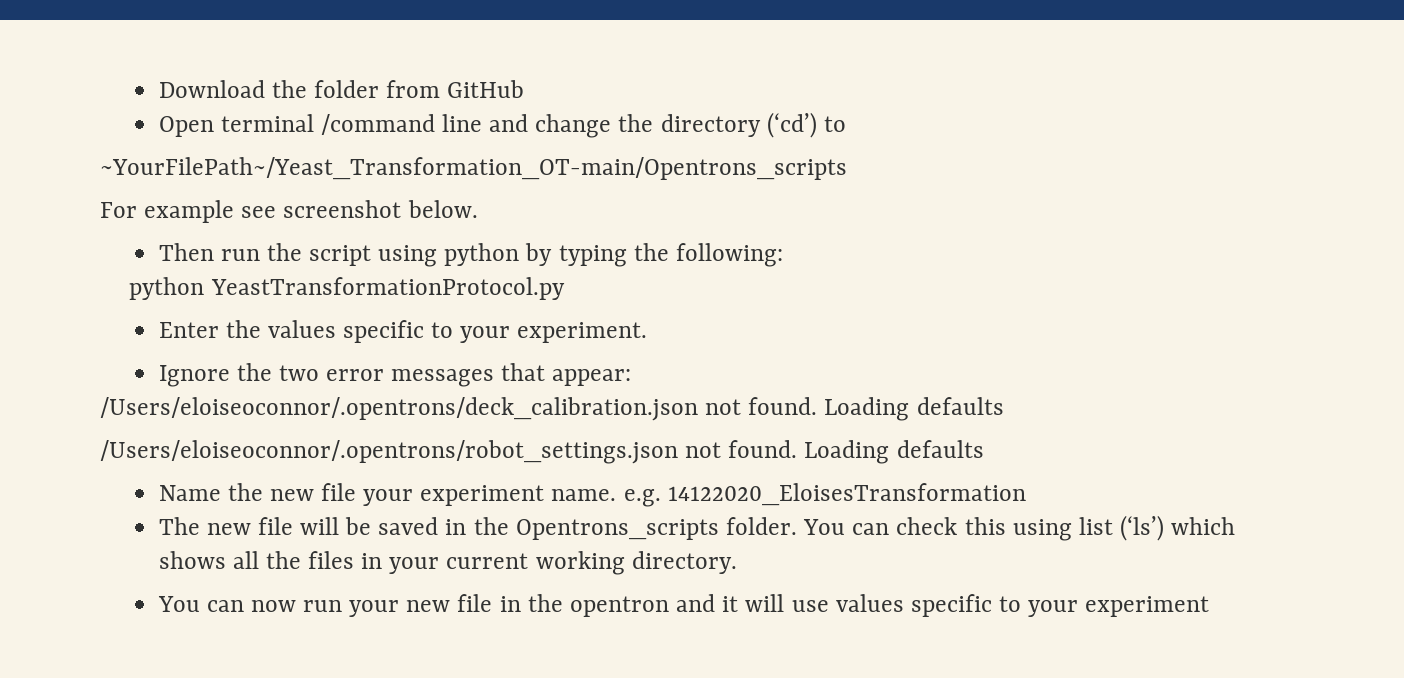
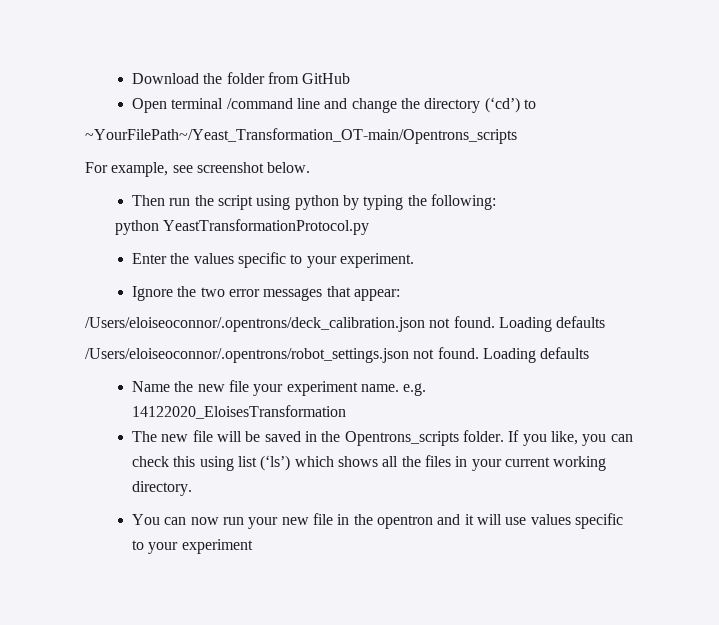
[144,200,235,223] example -> [111,162,169,177] example,
[803,519,846,535] You -> [508,430,607,446] If you like, you

